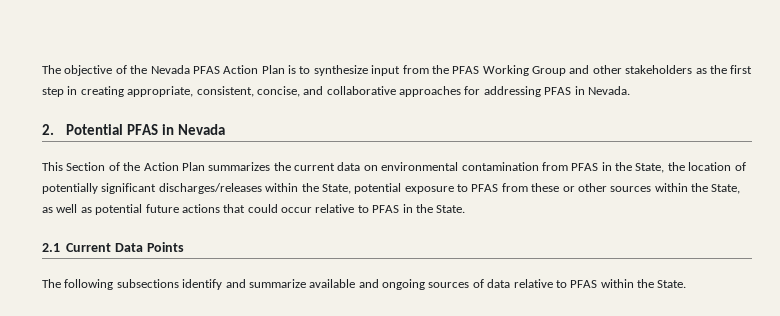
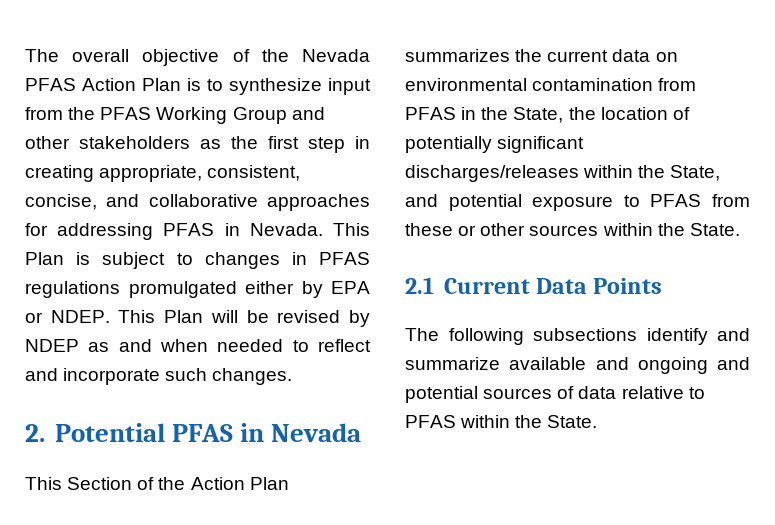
[42,65,61,74] The -> [25,49,130,62] The overall
(630, 90) none -> [333,223,371,236] [25,252,371,269] [25,281,370,298] [25,310,371,327] [25,339,371,352] [25,368,293,385] This Plan is subject to changes in PFAS regulations promulgated either by EPA or NDEP. This Plan will be revised by NDEP as and when needed to reflect and incorporate such changes.
(351, 189) none -> [405,194,438,207] and
[711,184,741,194] [42,204,433,215] State, as well as potential future actions that could occur relative to PFAS in the -> (685, 229) none
(425, 284) none -> [717,357,750,370] [405,386,478,403] and potential

